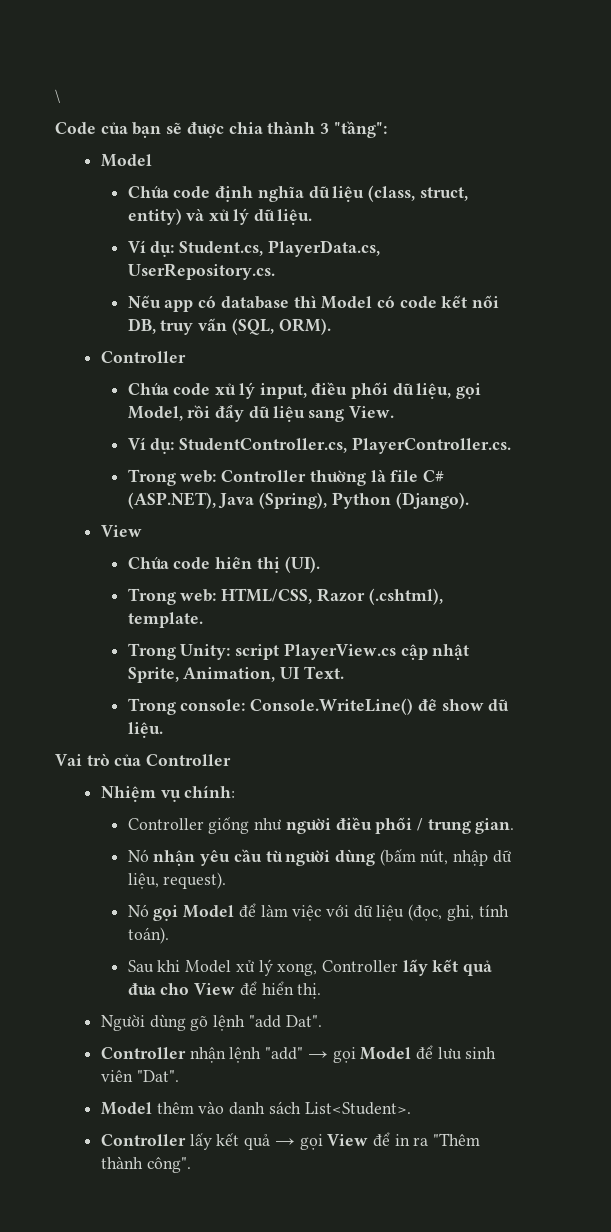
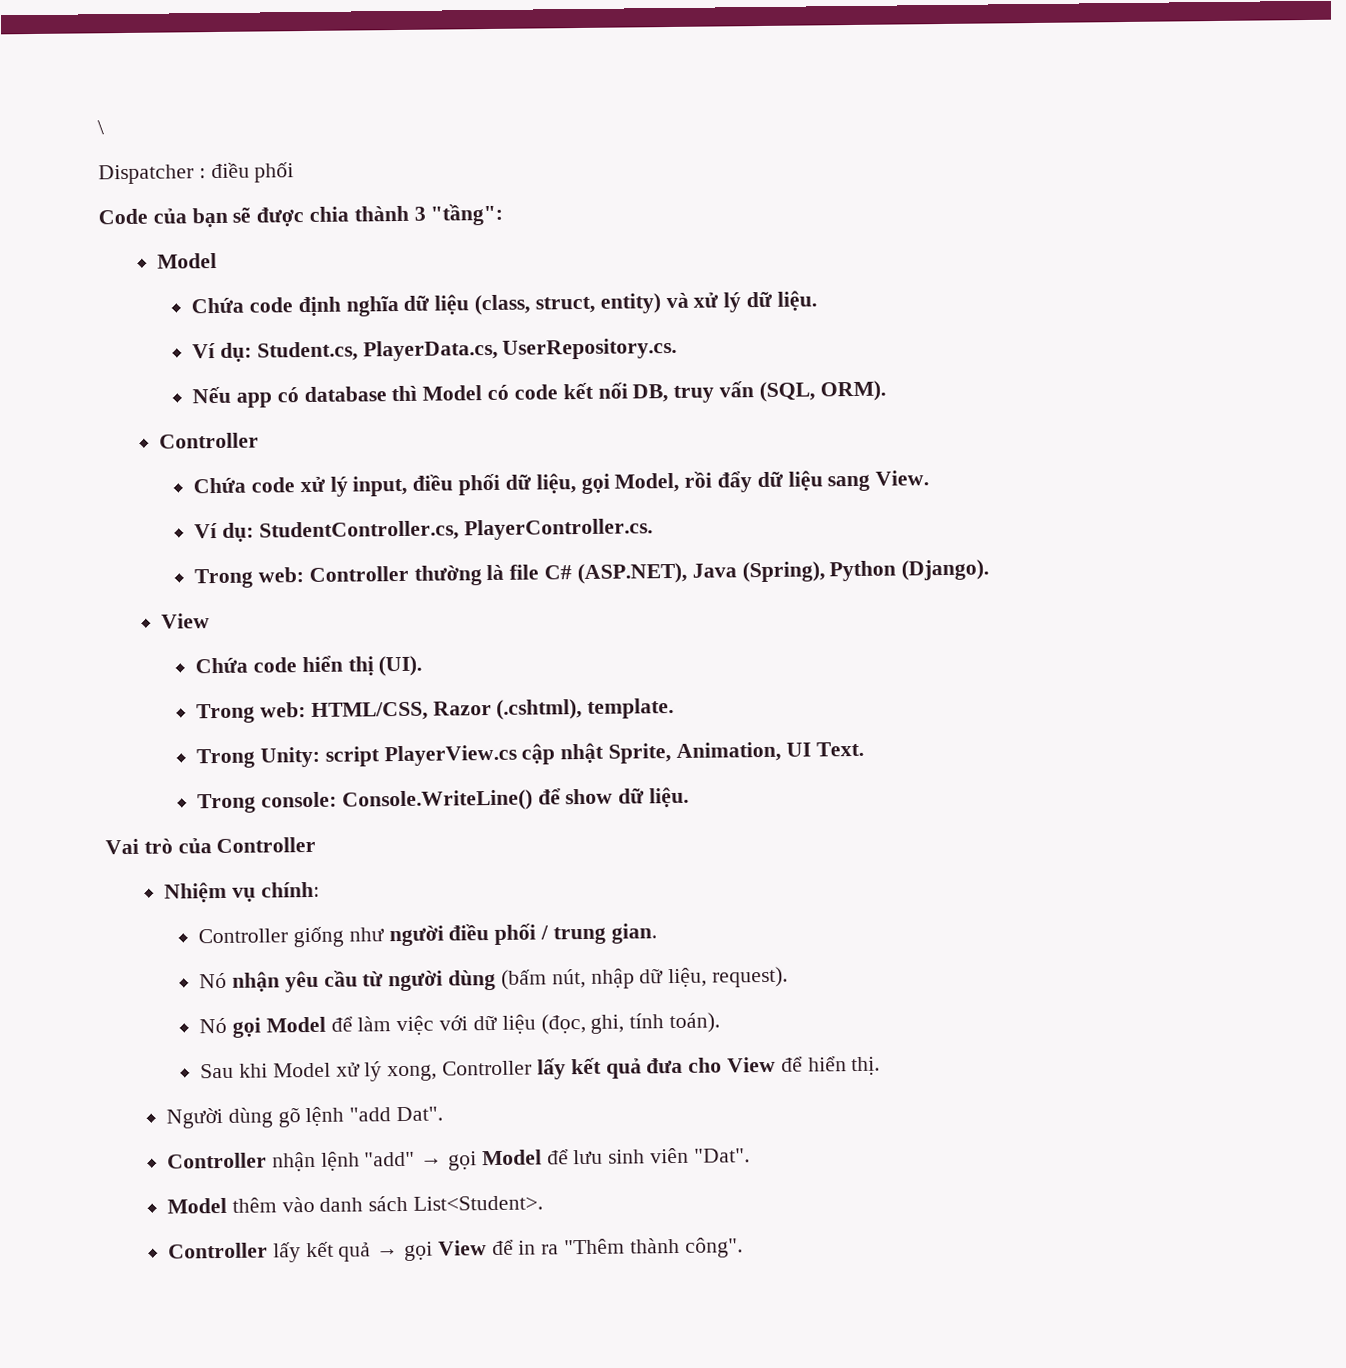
(60, 96) none -> [98,162,295,185] // Dispatcher : điều phối

